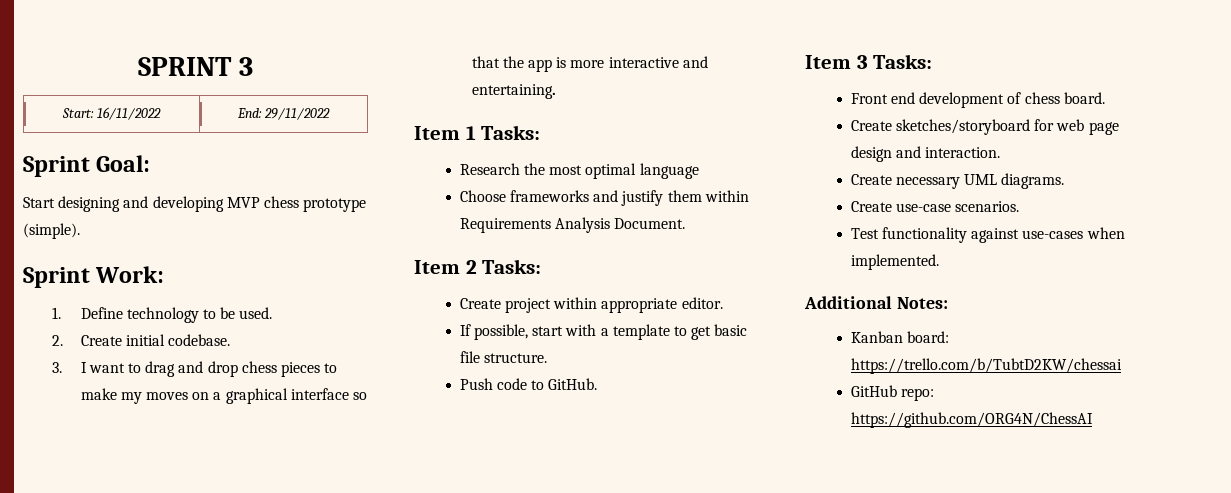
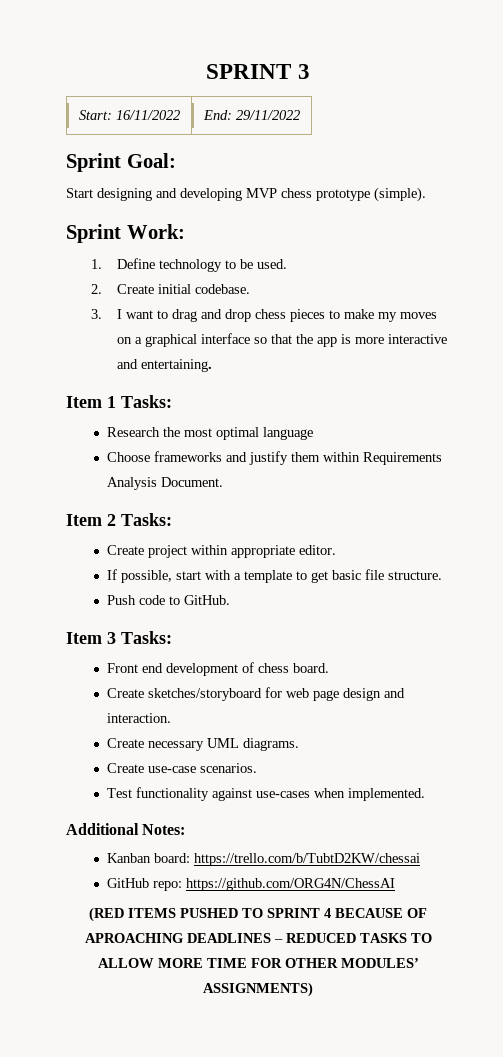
(1093, 420) none -> [89,907,427,922] [84,933,432,943] [97,958,419,968] [203,982,313,997] // (RED ITEMS PUSHED TO SPRINT 4 BECAUSE OF APROACHING DEADLINES – REDUCED TASKS TO ALLOW MORE TIME FOR OTHER MODULES’ ASSIGNMENTS)

